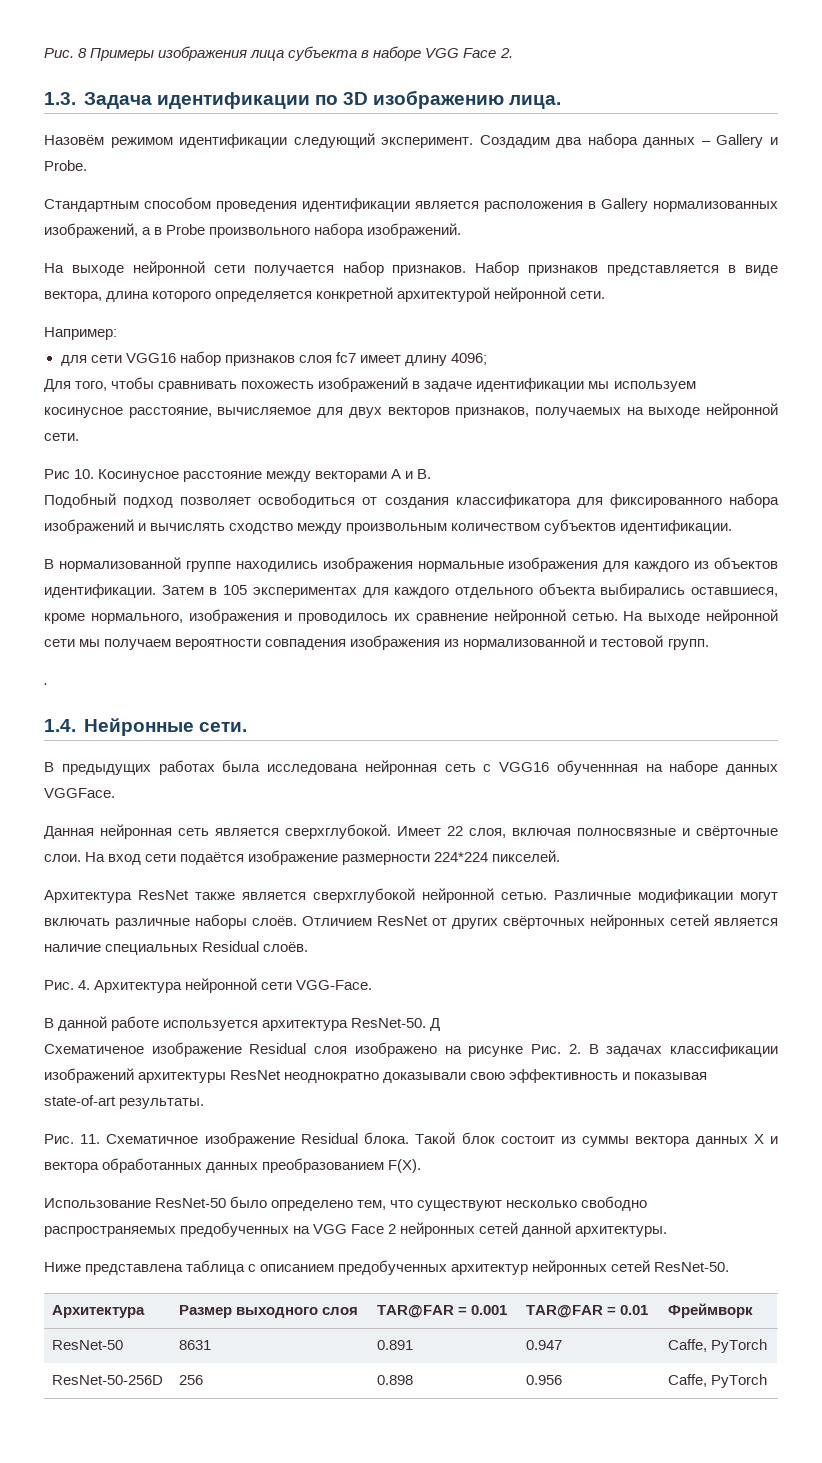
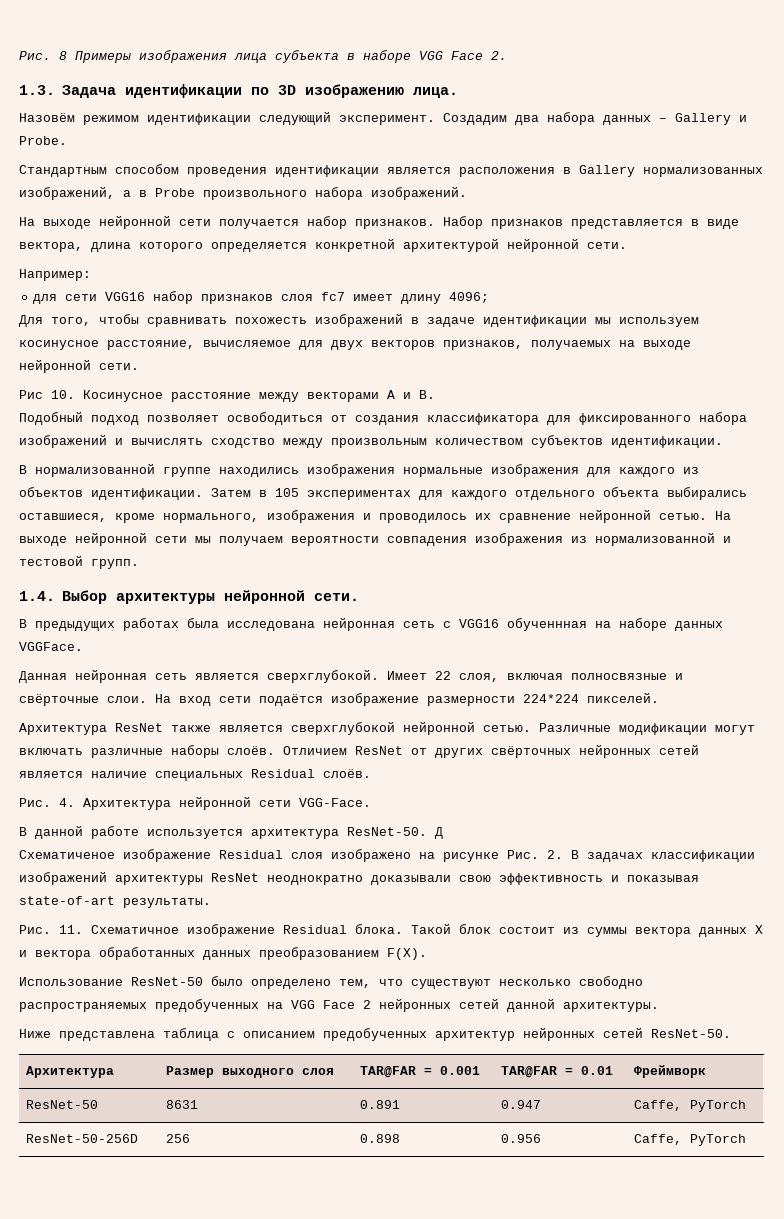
[44,683,48,685] // . -> (139, 564) none
[83,718,194,736] Нейронные -> [61,590,305,604] Выбор архитектуры нейронной

